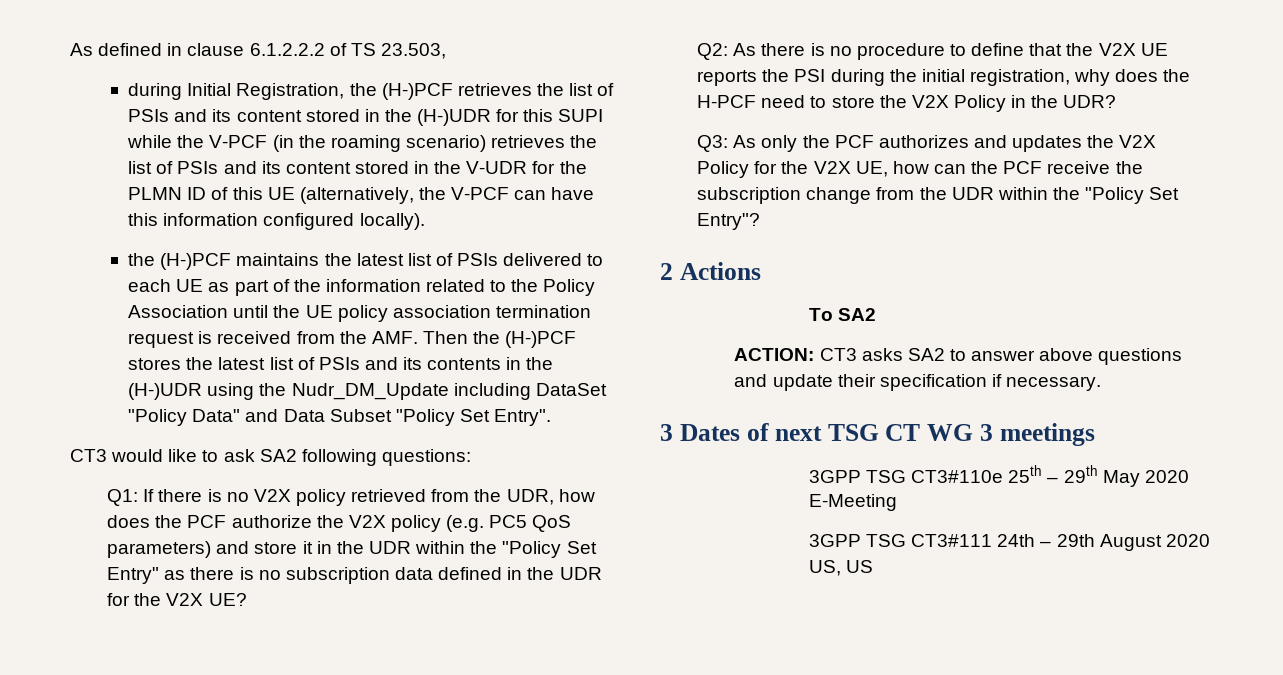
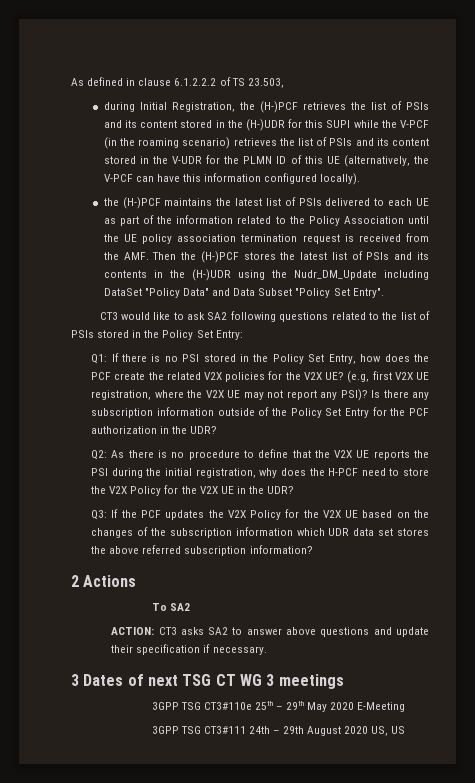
[381,449,471,466] questions: -> [279,311,430,322] [71,330,243,340] questions related to the list of PSIs stored in the Policy Set Entry:
[253,489,595,506] [107,515,572,532] [107,541,597,558] [107,567,602,584] [107,593,247,606] V2X policy retrieved from the UDR, how does the PCF authorize the V2X policy (e.g. PC5 QoS parameters) and store it in the UDR within the "Policy Set Entry" as there is no subscription data defined in the UDR for the V2X UE? -> [182,354,429,364] [91,371,430,383] [91,389,429,401] [91,407,429,418] [91,426,218,434] PSI stored in the Policy Set Entry, how does the PCF create the related V2X policies for the V2X UE? (e.g, first V2X UE registration, where the V2X UE may not report any PSI)? Is there any subscription information outside of the Policy Set Entry for the PCF authorization in the UDR?
(1006, 103) none -> [164,485,234,494] for the V2X UE
[733,135,1007,152] As only the PCF authorizes and -> [111,509,161,518] If the PCF
[855,161,1143,177] [697,187,1180,204] [697,213,761,230] UE, how can the PCF receive the subscription change from the UDR within the "Policy Set Entry"? -> [345,510,430,518] [91,527,429,538] [91,545,313,556] UE based on the changes of the subscription information which UDR data set stores the above referred subscription information?

